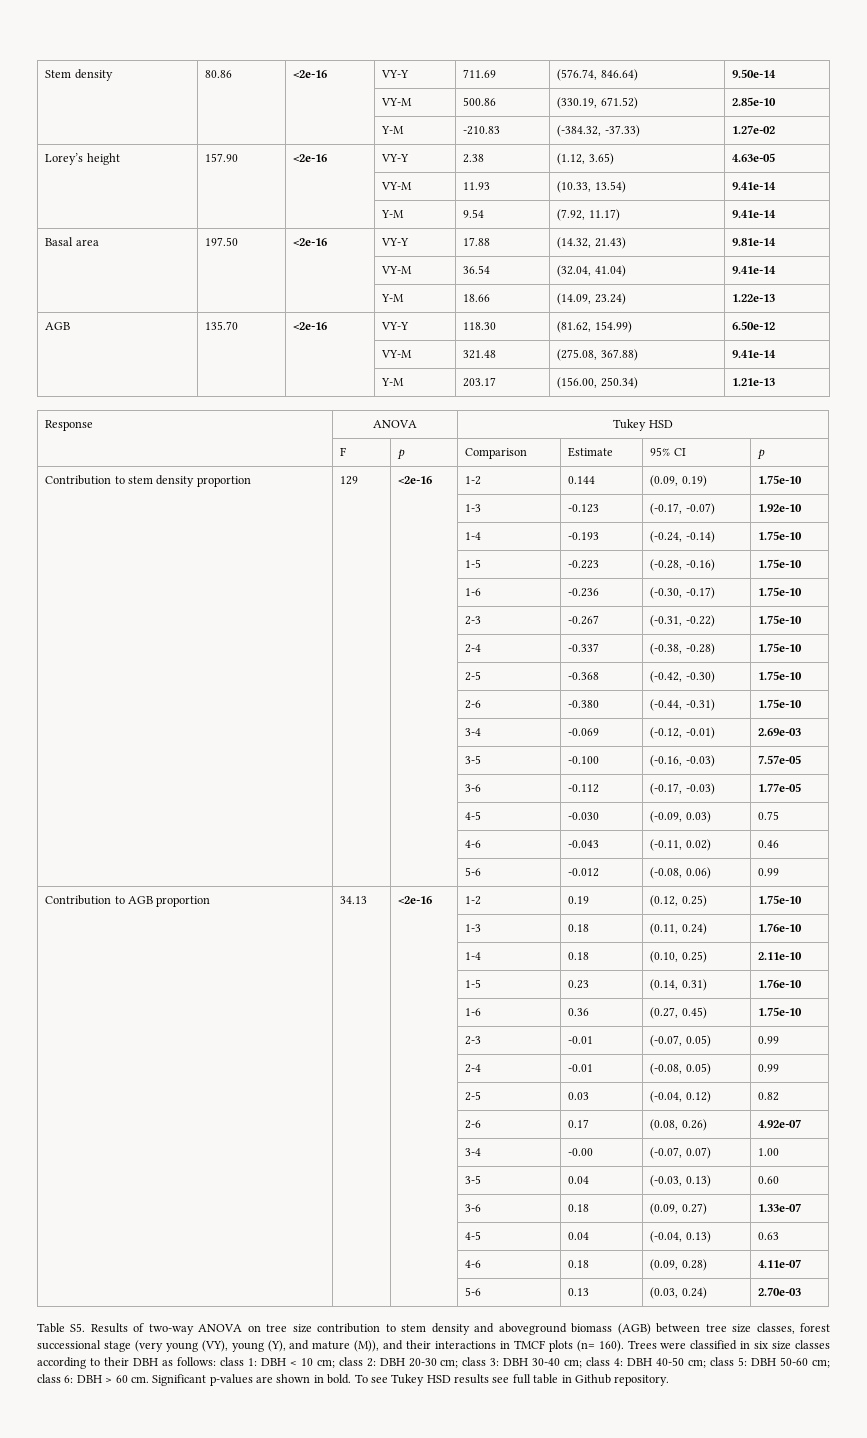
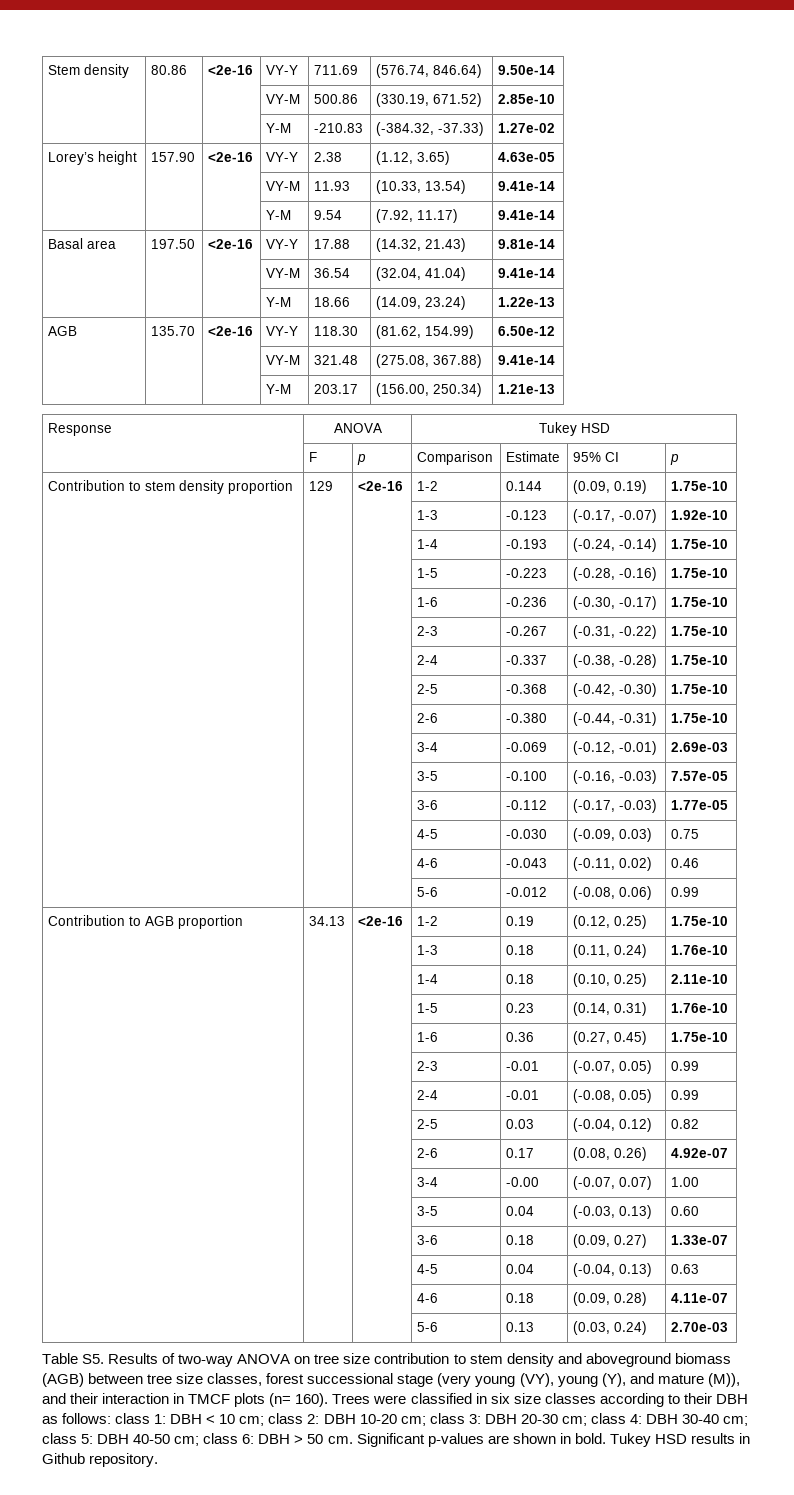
[435,1341,497,1349] interactions -> [102,1393,170,1404] interaction
[408,1358,437,1367] 20-30 -> [359,1414,397,1424] 10-20
[532,1358,561,1366] 30-40 -> [520,1414,558,1424] 20-30
[656,1357,685,1366] 40-50 -> [682,1414,720,1424] 30-40
[780,1357,809,1366] 50-60 -> [133,1434,171,1444] 40-50
[115,1375,128,1383] 60 -> [307,1434,324,1444] 50
[354,1374,388,1383] To see -> (606, 1438) none
[492,1374,559,1384] see full table -> (735, 1438) none

